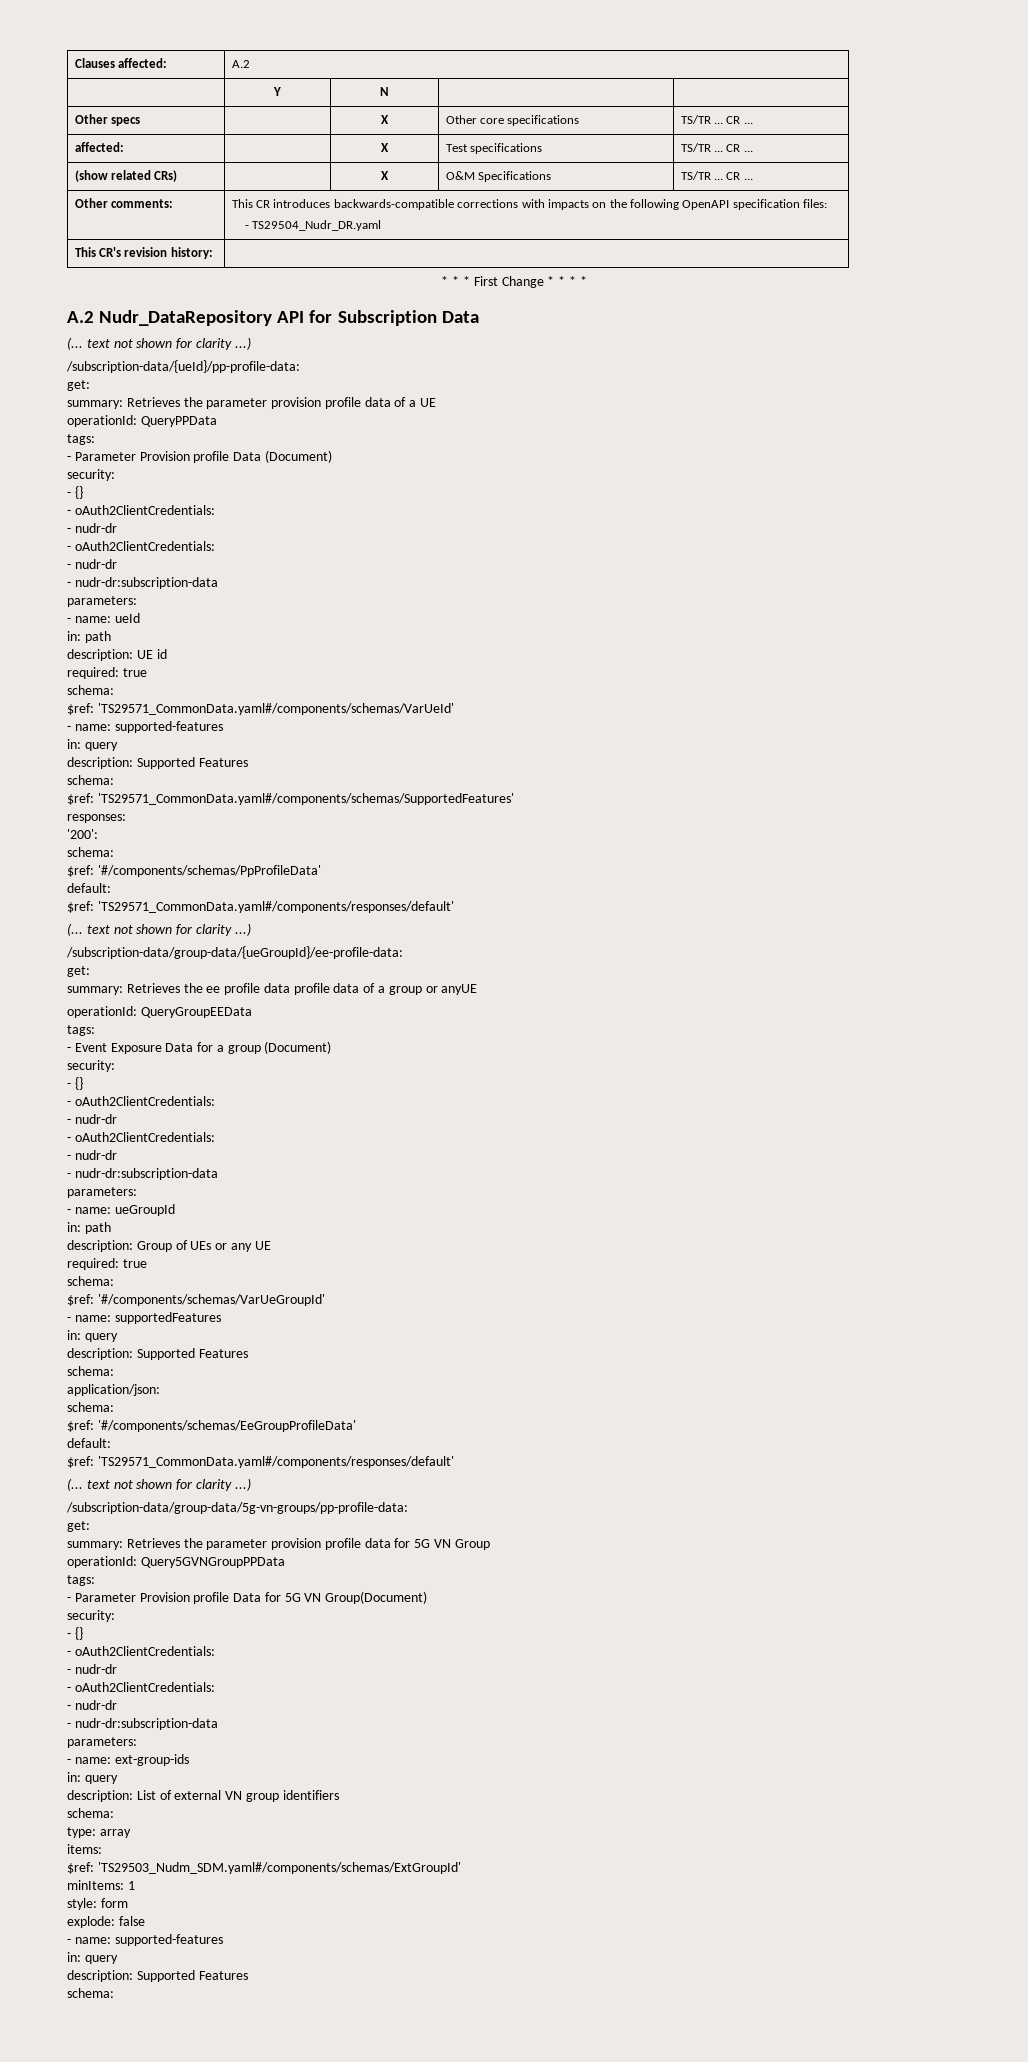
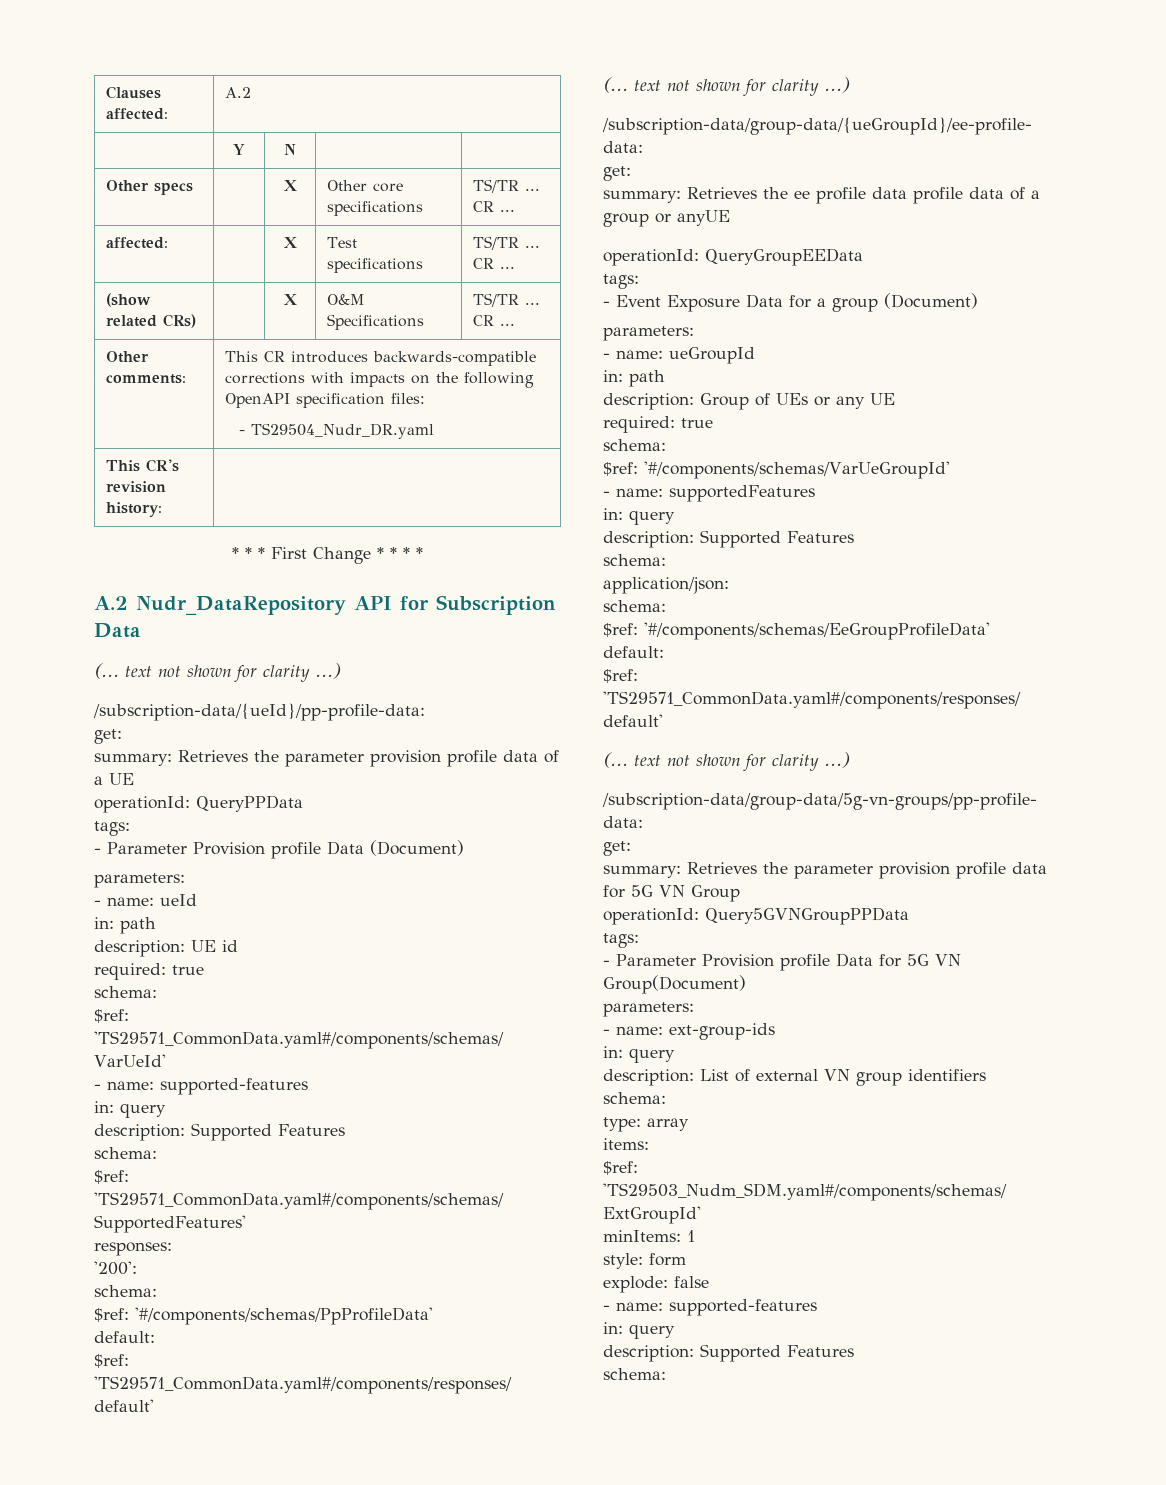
[67,469,115,481] [67,486,83,499] [67,505,215,515] [67,523,117,533] [67,541,215,551] [67,559,117,569] [67,577,218,589] // security: // - {} // - oAuth2ClientCredentials: // - nudr-dr // - oAuth2ClientCredentials: // - nudr-dr // - nudr-dr:subscription-data -> (464, 848) none
[67,1060,115,1072] [67,1077,83,1090] [67,1096,215,1106] [67,1114,117,1124] [67,1132,215,1142] [67,1150,117,1160] [67,1168,218,1180] // security: // - {} // - oAuth2ClientCredentials: // - nudr-dr // - oAuth2ClientCredentials: // - nudr-dr // - nudr-dr:subscription-data -> (978, 301) none
[67,1610,115,1622] [67,1627,83,1640] [67,1646,215,1656] [67,1664,117,1674] [67,1682,215,1692] [67,1700,117,1710] [67,1718,218,1730] // security: // - {} // - oAuth2ClientCredentials: // - nudr-dr // - oAuth2ClientCredentials: // - nudr-dr // - nudr-dr:subscription-data -> (746, 984) none

